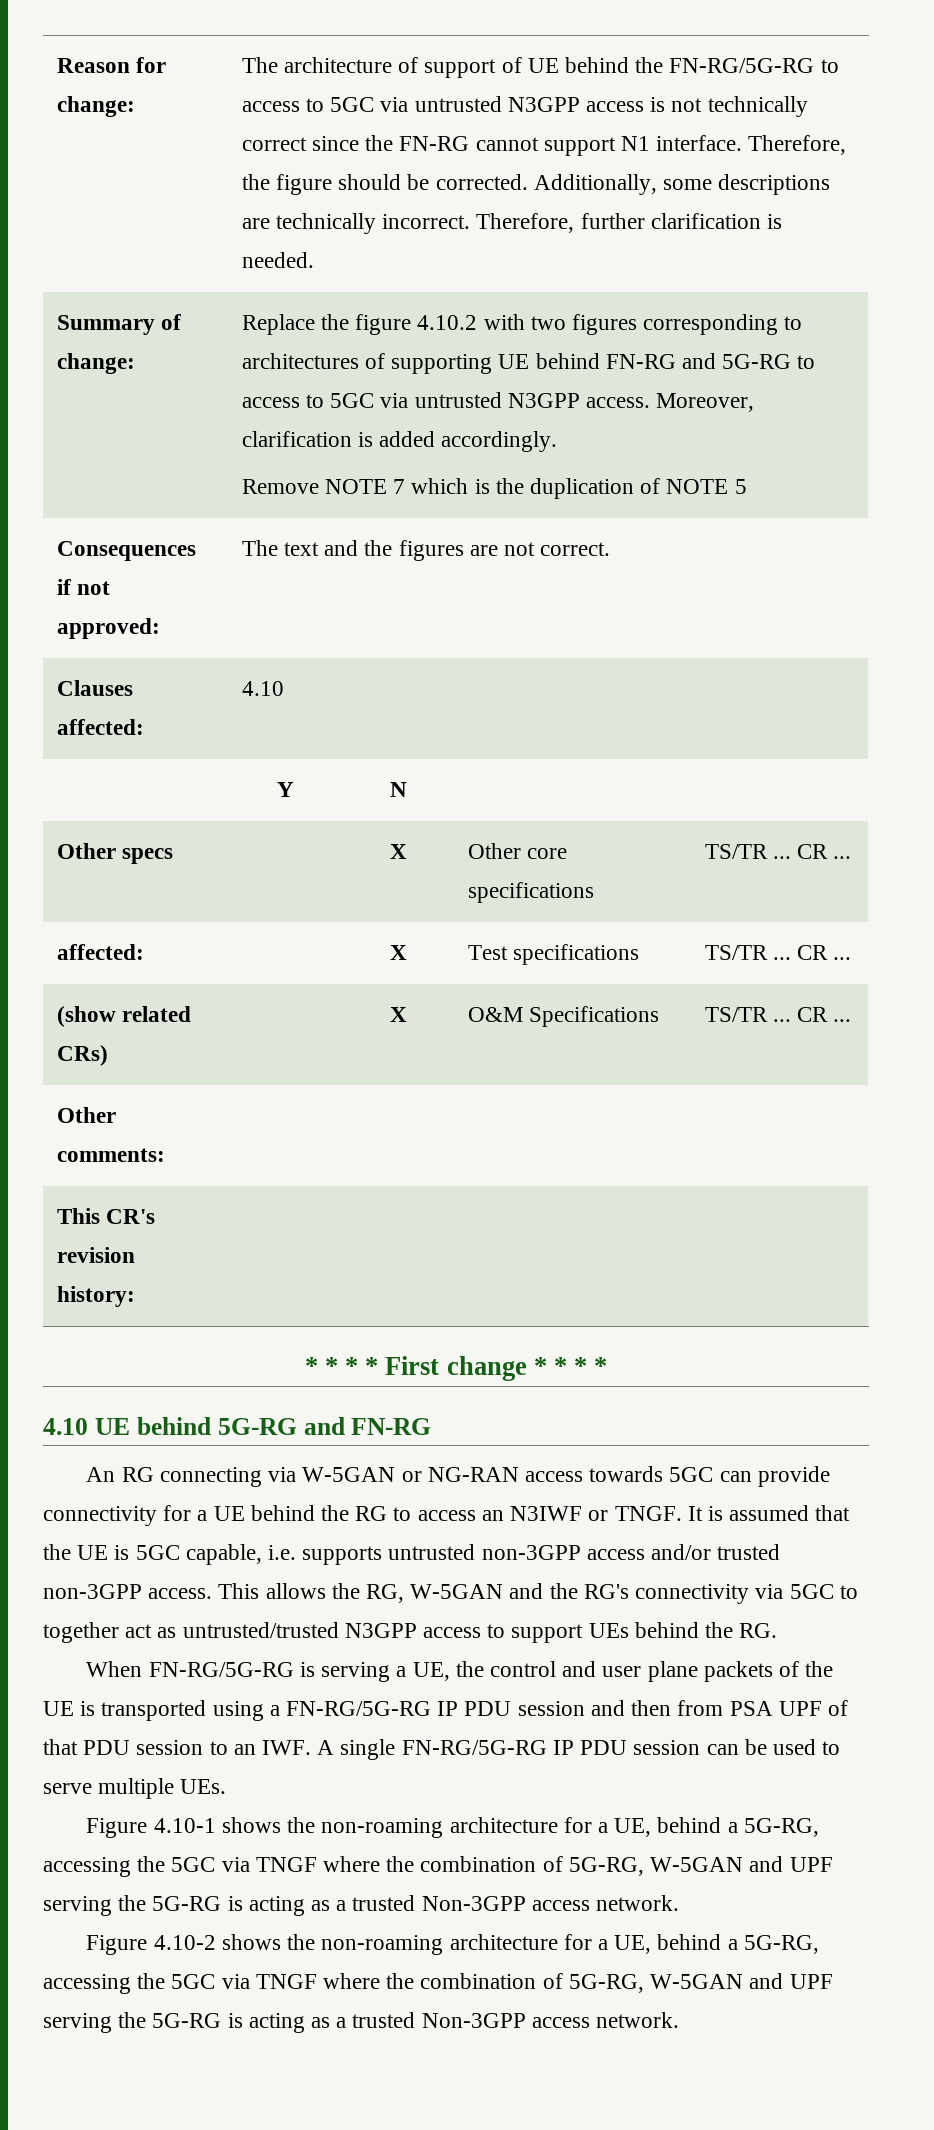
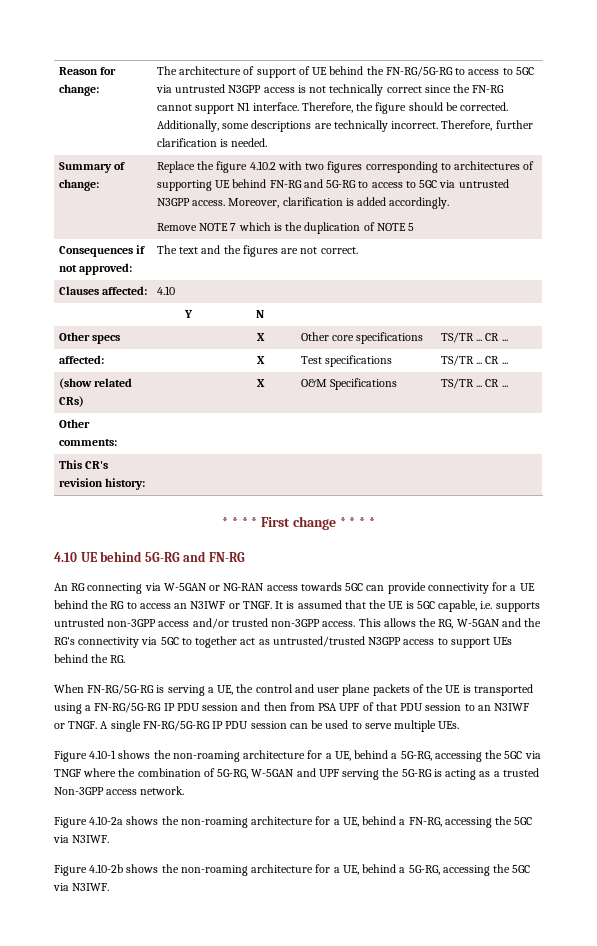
[262,1740,312,1755] IWF. -> [494,703,530,711] [54,721,98,729] N3IWF or TNGF.
[153,1935,216,1950] 4.10-2 -> [89,816,533,828] [53,835,110,843] [54,864,124,876] 4.10-2a shows the non-roaming architecture for a UE, behind a FN-RG, accessing the 5GC via N3IWF. // Figure 4.10-2b
[255,1973,833,1993] [43,2012,680,2033] TNGF where the combination of 5G-RG, W-5GAN and UPF serving the 5G-RG is acting as a trusted Non-3GPP access network. -> [72,883,110,891] N3IWF.

